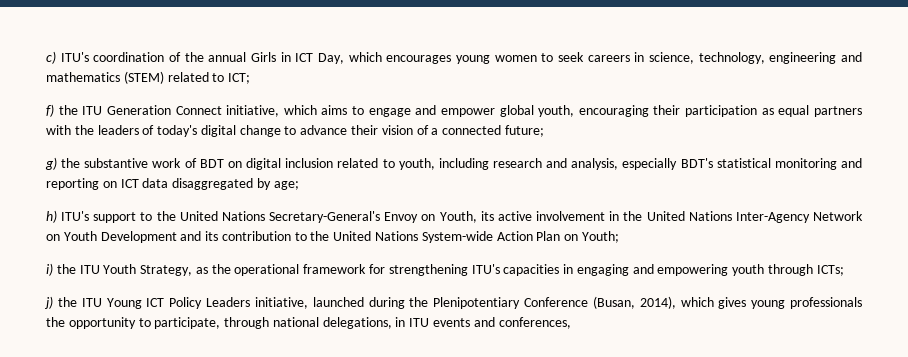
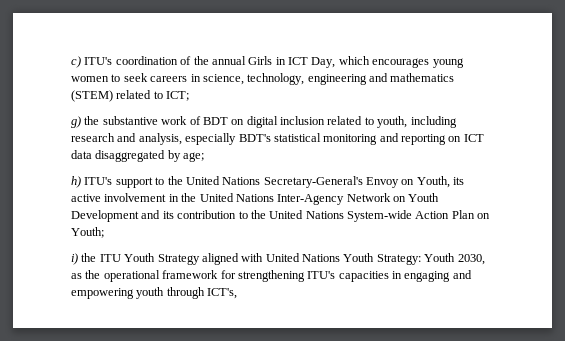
[46,104,863,117] [46,125,544,137] // f) the ITU Generation Connect initiative, which aims to engage and empower global youth, encouraging their participation as equal partners with the leaders of today's digital change to advance their vision of a connected future; -> (190, 96) none
[140,265,193,276] Strategy, -> [157,253,485,265] Strategy aligned with United Nations Youth Strategy: Youth 2030,
[816,265,844,276] [44,296,863,309] [46,317,571,329] ICTs; // j) the ITU Young ICT Policy Leaders initiative, launched during the Plenipotentiary Conference (Busan, 2014), which gives young professionals the opportunity to participate, through national delegations, in ITU events and conferences, -> [207,288,238,299] ICT's,

